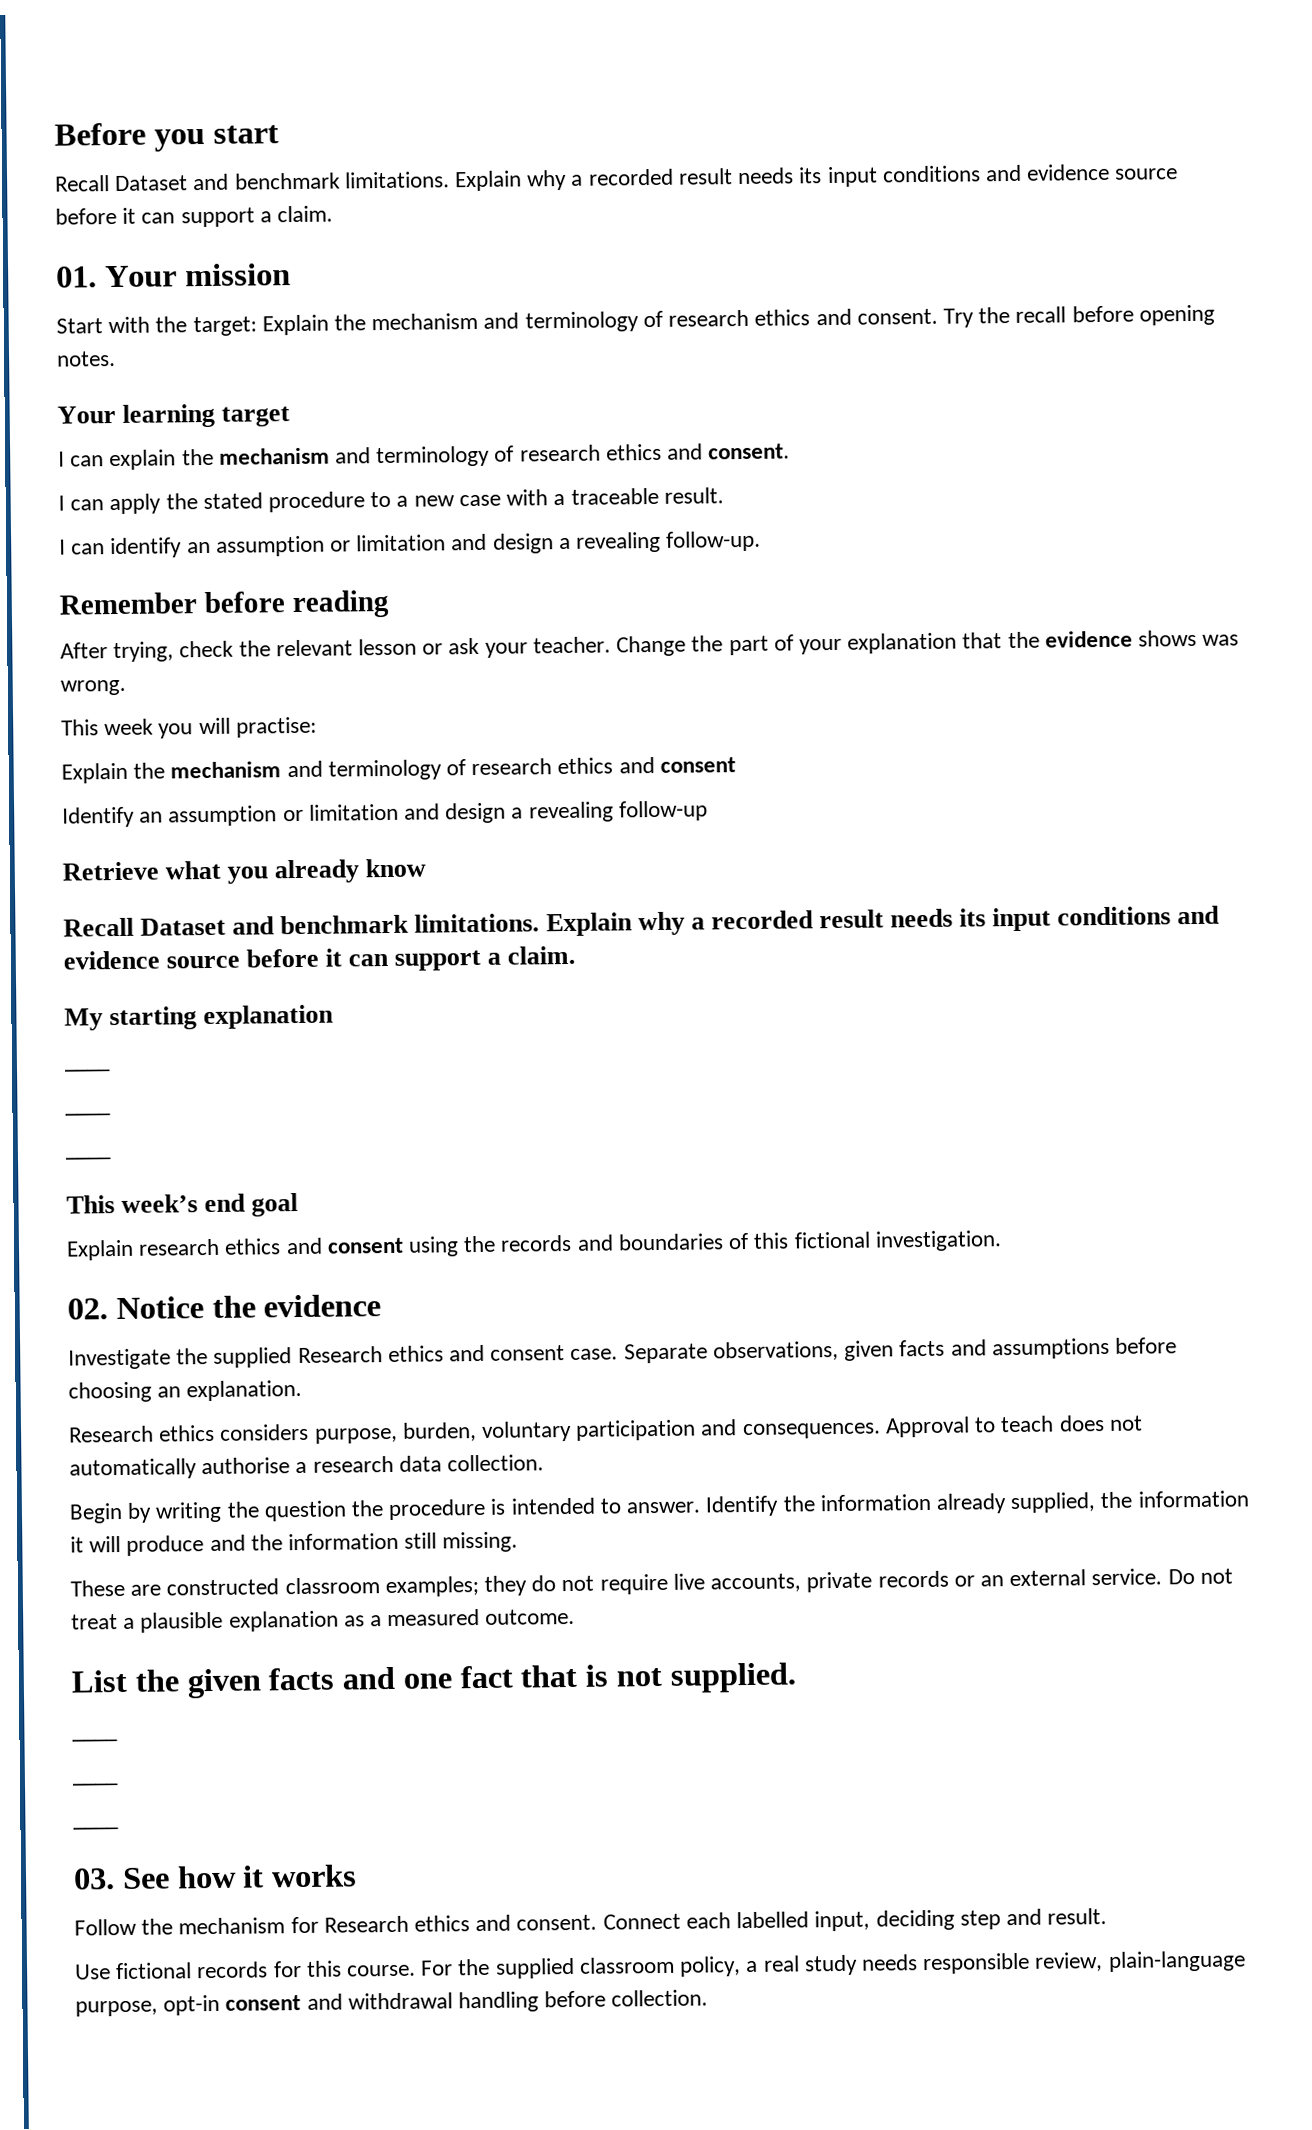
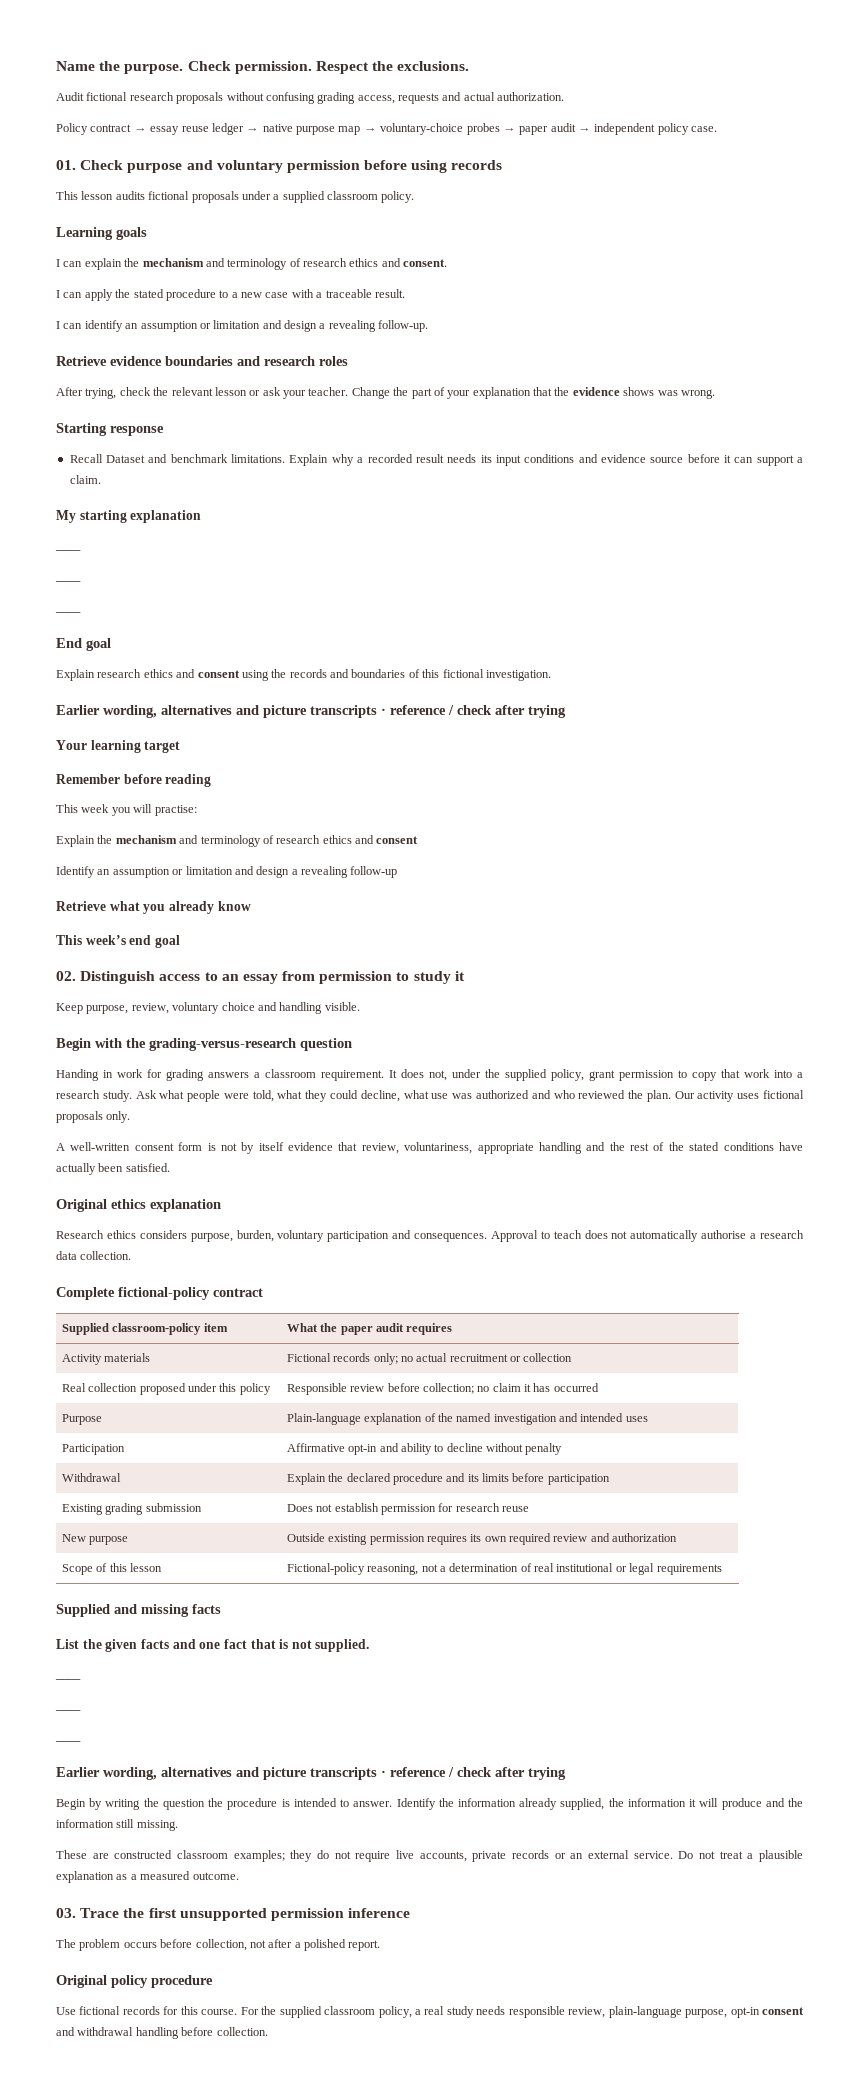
[54,122,279,152] [55,163,1179,192] [55,205,334,228] [56,263,291,288] [56,304,1215,337] [56,350,116,367] [57,403,291,428] Before you start // Recall Dataset and benchmark limitations. Explain why a recorded result needs its input conditions and evidence source before it can support a claim. // 01. Your mission // Start with the target: Explain the mechanism and terminology of research ethics and consent. Try the recall before opening notes. // Your learning target -> [56,61,470,74] [56,92,565,104] [56,123,718,135] [56,160,503,173] [56,191,415,203] [56,227,147,240] Name the purpose. Check permission. Respect the exclusions. // Audit fictional research proposals without confusing grading access, requests and actual authorization. // Policy contract → essay reuse ledger → native purpose map → voluntary-choice probes → paper audit → independent policy case. // 01. Check purpose and voluntary permission before using records // This lesson audits fictional proposals under a supplied classroom policy. // Learning goals
[59,589,389,619] Remember before reading -> [56,356,348,366] Retrieve evidence boundaries and research roles
(126, 687) none -> [56,423,164,436] [69,454,803,466] [69,475,101,484] [56,510,202,523] [55,549,81,551] [55,580,81,582] [55,611,81,613] [56,638,111,651] [56,669,551,681] [56,705,566,718] [56,740,181,753] [56,774,212,787] // Starting response // Recall Dataset and benchmark limitations. Explain why a recorded result needs its input conditions and evidence source before it can support a claim. // My starting explanation // ____ // ____ // ____ // End goal // Explain research ethics and consent using the records and boundaries of this fictional investigation. // Earlier wording, alternatives and picture transcripts · reference / check after trying // Your learning target // Remember before reading
[63,905,1221,937] [63,945,577,971] [64,1004,335,1031] [65,1068,111,1072] [65,1112,111,1116] [65,1156,112,1160] [66,1193,299,1217] [66,1230,1002,1261] [67,1294,382,1320] [68,1337,1177,1370] [68,1379,303,1403] Recall Dataset and benchmark limitations. Explain why a recorded result needs its input conditions and evidence source before it can support a claim. // My starting explanation // ____ // ____ // ____ // This week’s end goal // Explain research ethics and consent using the records and boundaries of this fictional investigation. // 02. Notice the evidence // Investigate the supplied Research ethics and consent case. Separate observations, given facts and assumptions before choosing an explanation. -> [56,935,180,948] [56,971,465,984] [56,1002,360,1014] [56,1038,352,1051] [56,1069,803,1081] [56,1090,804,1102] [56,1111,131,1123] [56,1142,804,1154] [56,1163,170,1175] [56,1199,221,1212] This week’s end goal // 02. Distinguish access to an essay from permission to study it // Keep purpose, review, voluntary choice and handling visible. // Begin with the grading-versus-research question // Handing in work for grading answers a classroom requirement. It does not, under the supplied policy, grant permission to copy that work into a research study. Ask what people were told, what they could decline, what use was authorized and who reviewed the plan. Our activity uses fictional proposals only. // A well-written consent form is not by itself evidence that review, voluntariness, appropriate handling and the rest of the stated conditions have actually been satisfied. // Original ethics explanation
(545, 1463) none -> [56,1287,263,1300] [61,1323,228,1335] [286,1323,453,1335] [61,1353,151,1365] [286,1353,573,1365] [61,1383,271,1395] [286,1383,599,1395] [61,1414,102,1425] [286,1413,648,1425] [61,1444,125,1455] [286,1443,563,1455] [61,1473,121,1482] [286,1473,610,1485] [61,1503,202,1515] [286,1503,529,1515] [61,1534,129,1545] [286,1533,678,1545] [61,1563,162,1575] [286,1563,722,1575] [56,1604,221,1617] [56,1639,370,1652] [55,1678,81,1680] [55,1709,81,1711] [55,1740,81,1742] [56,1767,566,1780] // Complete fictional-policy contract // Supplied classroom-policy item | What the paper audit requires // Activity materials | Fictional records only; no actual recruitment or collection // Real collection proposed under this policy | Responsible review before collection; no claim it has occurred // Purpose | Plain-language explanation of the named investigation and intended uses // Participation | Affirmative opt-in and ability to decline without penalty // Withdrawal | Explain the declared procedure and its limits before participation // Existing grading submission | Does not establish permission for research reuse // New purpose | Outside existing permission requires its own required review and authorization // Scope of this lesson | Fictional-policy reasoning, not a determination of real institutional or legal requirements // Supplied and missing facts // List the given facts and one fact that is not supplied. // ____ // ____ // ____ // Earlier wording, alternatives and picture transcripts · reference / check after trying
[71,1662,797,1699] [72,1738,118,1742] [72,1782,119,1786] [73,1826,119,1830] [73,1864,358,1890] [74,1908,1108,1936] List the given facts and one fact that is not supplied. // ____ // ____ // ____ // 03. See how it works // Follow the mechanism for Research ethics and consent. Connect each labelled input, deciding step and result. -> [56,1908,411,1921] [56,1939,381,1951] [56,1975,213,1988] 03. Trace the first unsupported permission inference // The problem occurs before collection, not after a polished report. // Original policy procedure

